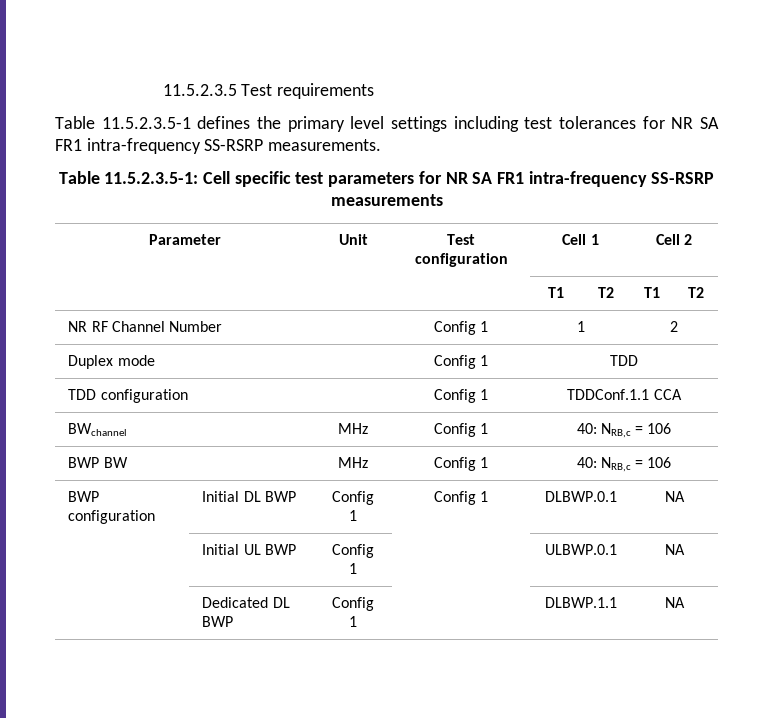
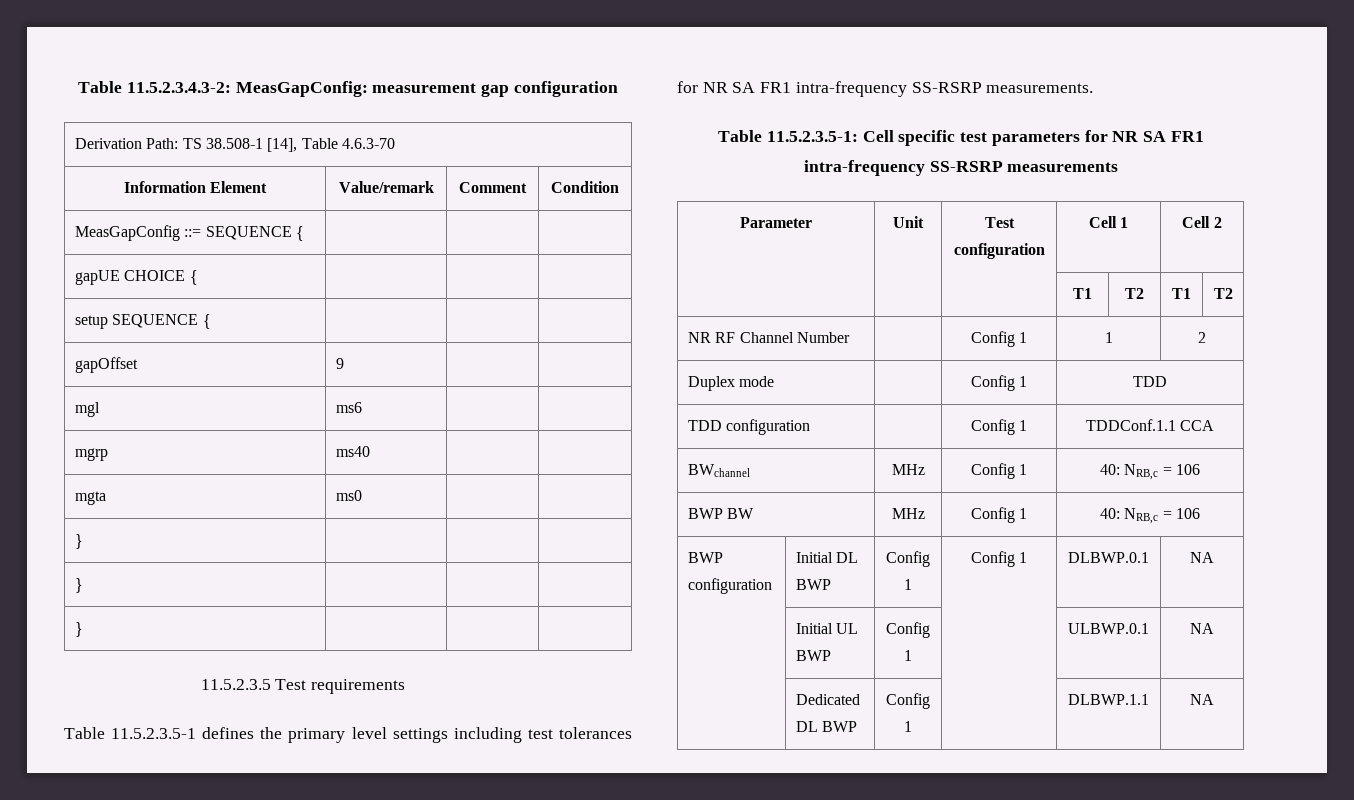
(162, 90) none -> [78,81,618,97] [74,138,395,152] [123,181,268,193] [338,181,434,193] [459,182,527,193] [551,181,619,193] [74,225,304,241] [74,270,198,285] [74,314,211,329] [74,357,138,373] [335,358,344,369] [74,402,100,417] [335,402,362,413] [74,448,108,461] [335,446,370,457] [74,491,106,505] [335,490,362,501] [74,534,83,549] [74,578,83,593] [74,622,83,637] Table 11.5.2.3.4.3-2: MeasGapConfig: measurement gap configuration // Derivation Path: TS 38.508-1 [14], Table 4.6.3-70 // Information Element | Value/remark | Comment | Condition // MeasGapConfig ::= SEQUENCE { | | | // gapUE CHOICE { | | | // setup SEQUENCE { | | | // gapOffset | 9 | | // mgl | ms6 | | // mgrp | ms40 | | // mgta | ms0 | | // } | | | // } | | | // } | | | //

